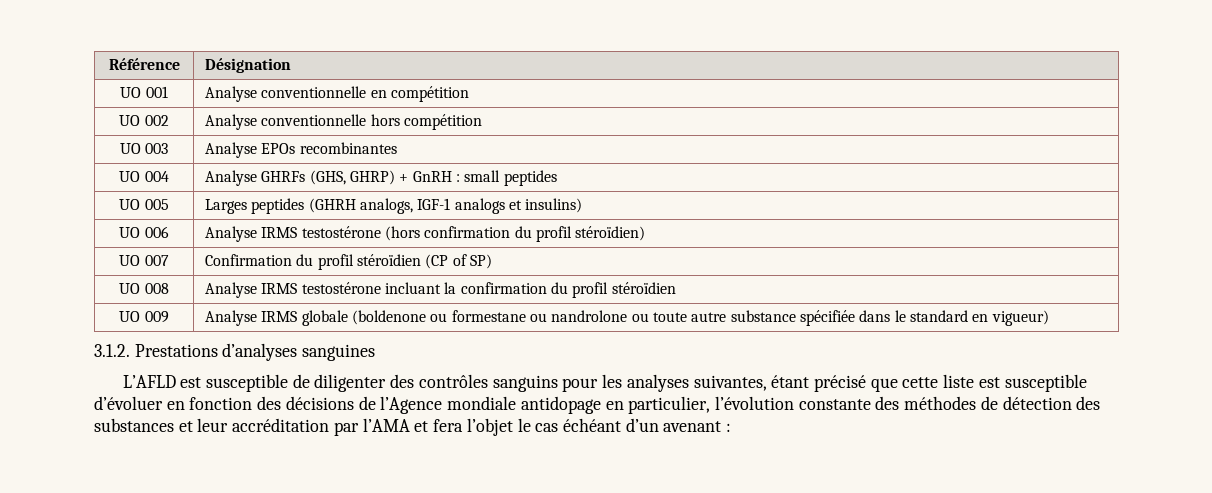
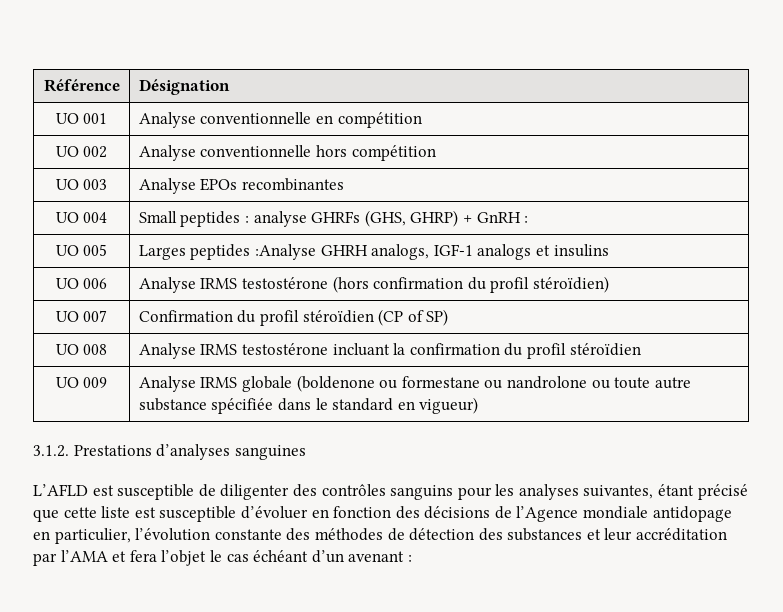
[205,170,258,186] Analyse -> [138,211,307,227] Small peptides : analyse
[464,170,557,186] small peptides -> (529, 219) none
[308,198,356,213] (GHRH -> [255,244,368,260] :Analyse GHRH
[525,198,583,213] insulins) -> [553,244,609,257] insulins

